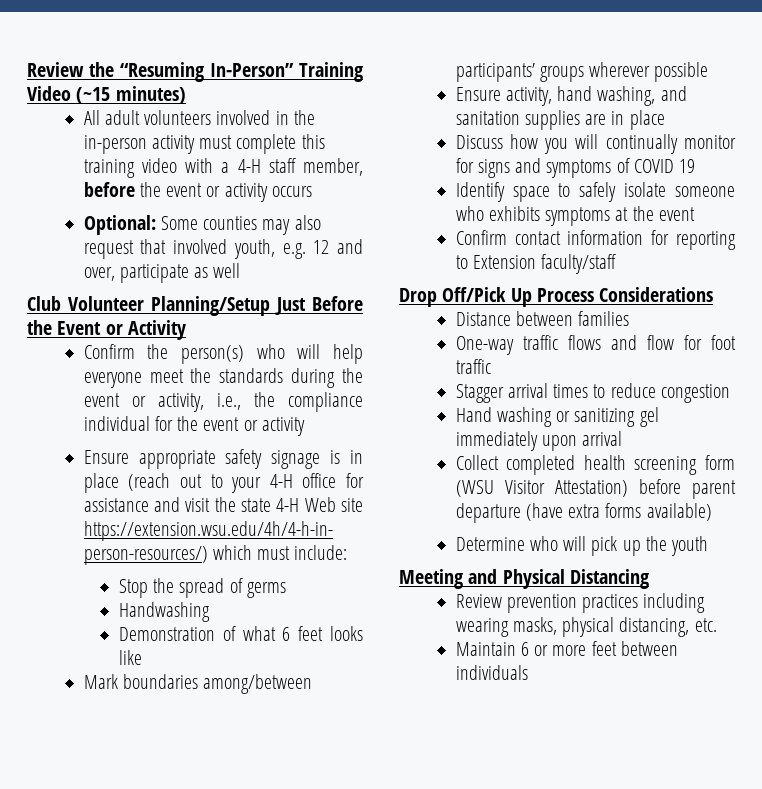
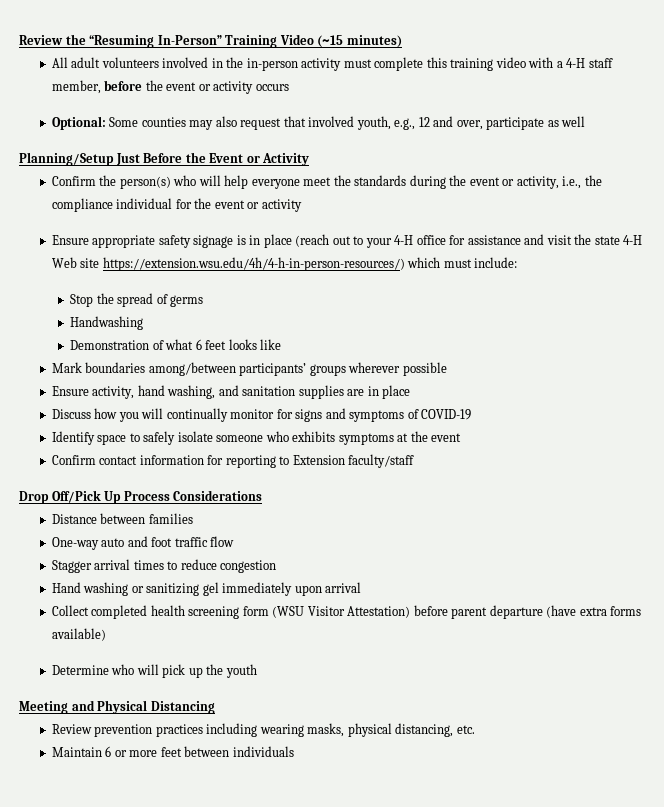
[282,243,306,259] e.g. -> [394,118,416,130] e.g.,
[27,296,144,311] Club Volunteer -> (586, 121) none
[633,159,696,173] COVID 19 -> [421,409,472,420] COVID-19
[522,335,702,350] traffic flows and flow for -> [101,536,148,547] auto and
(491, 366) none -> [210,536,235,547] flow

